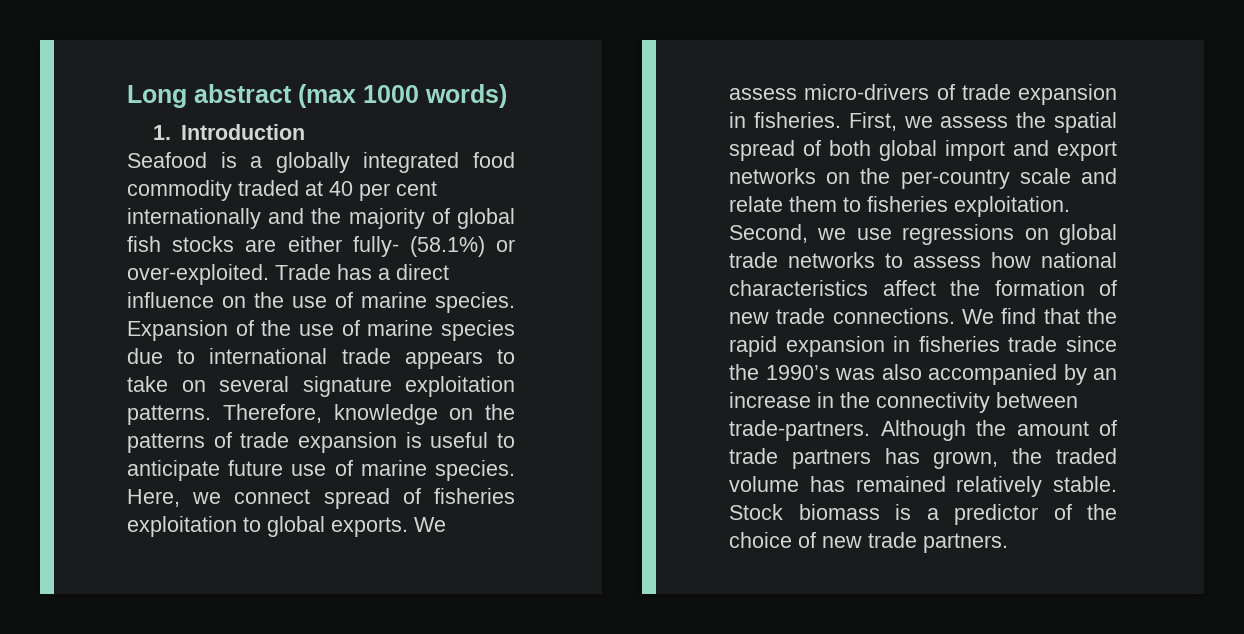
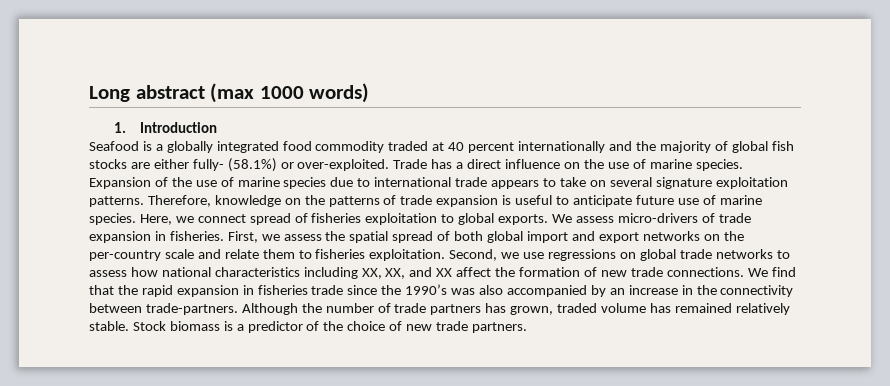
[359,181,437,201] per cent -> [468,142,515,153] percent
(868, 288) none -> [303,267,453,279] including XX, XX, and XX
[1016,421,1089,436] amount -> [325,303,374,313] number
[1012,448,1043,464] the -> (554, 310) none

